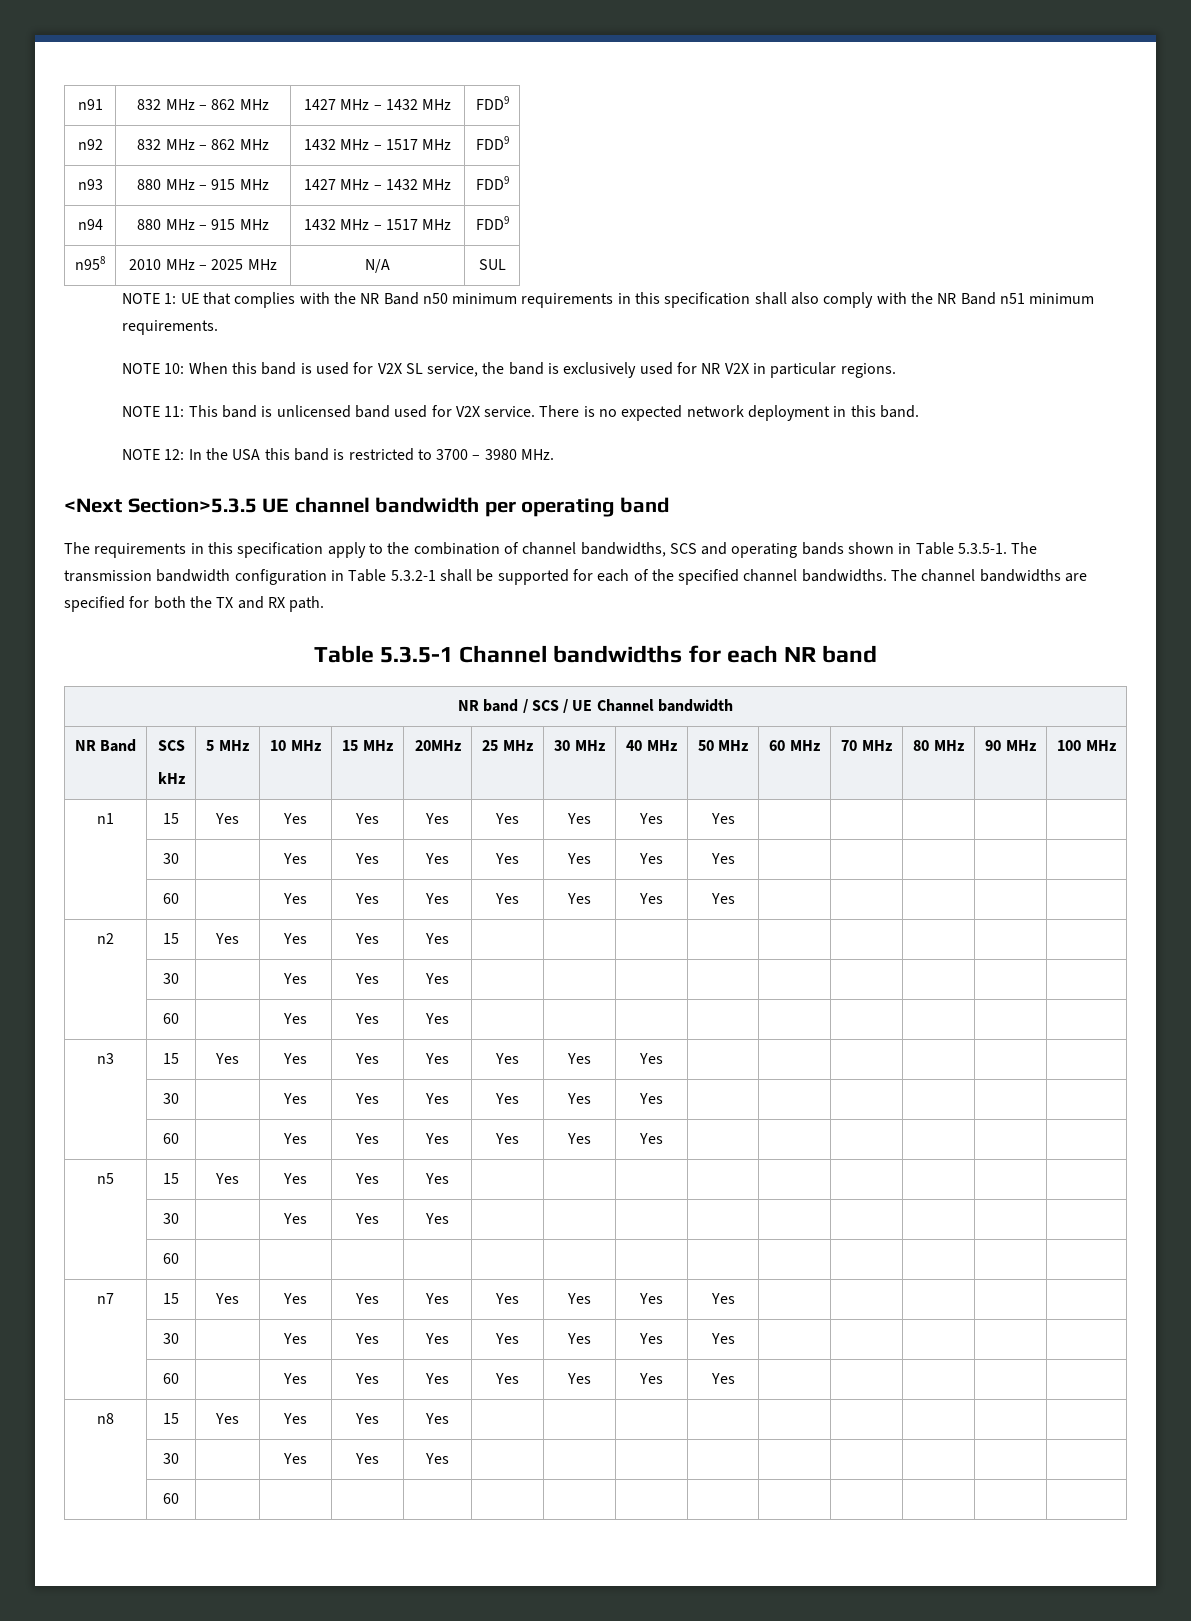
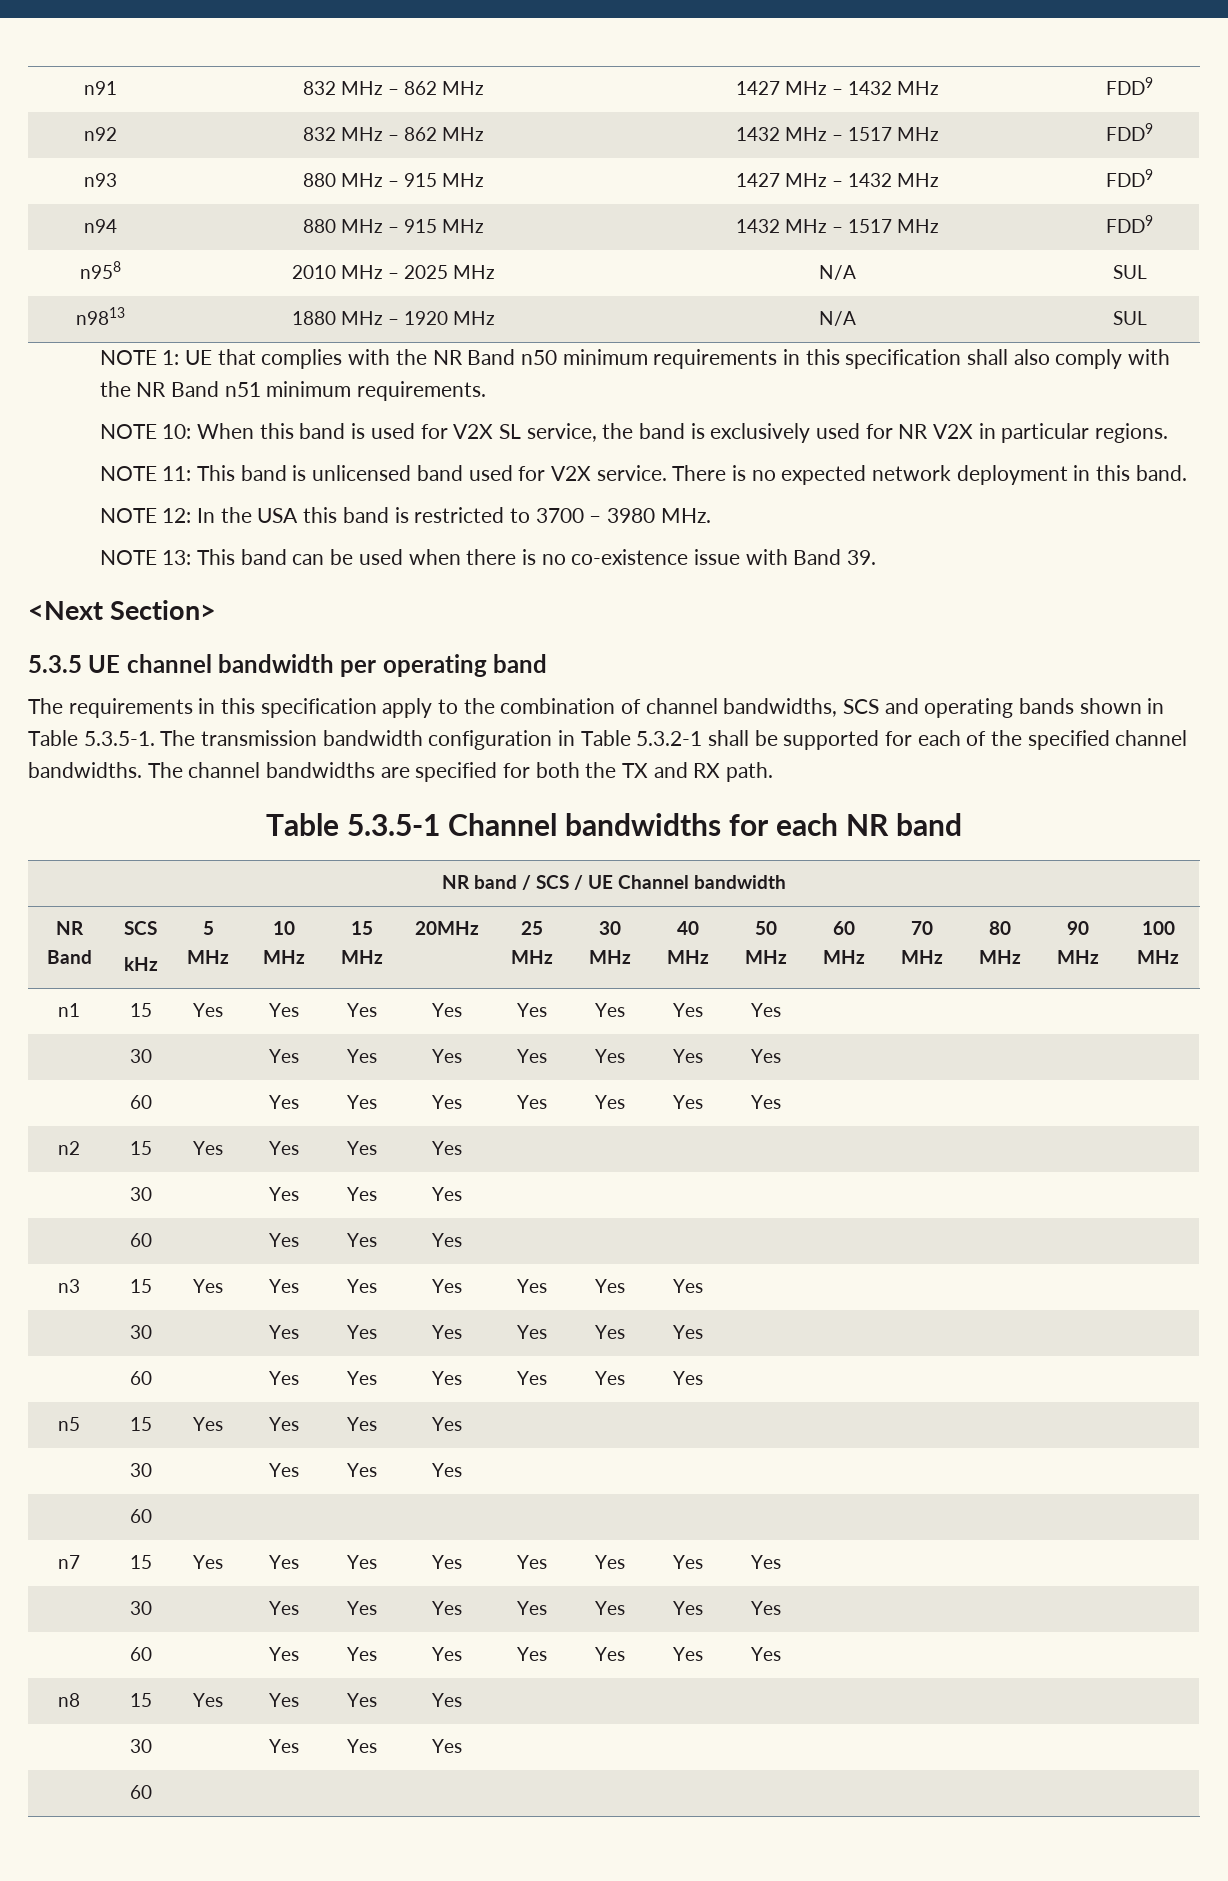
(506, 264) none -> [75,307,125,325] [291,311,496,325] [819,311,856,326] [1112,311,1147,325] // n9813 | 1880 MHz – 1920 MHz | N/A | SUL
(555, 454) none -> [99,549,876,565] // NOTE 13: This band can be used when there is no co-existence issue with Band 39.
[127,498,257,513] Section>5.3.5 -> [110,600,217,620] [28,655,82,673] Section> // 5.3.5

